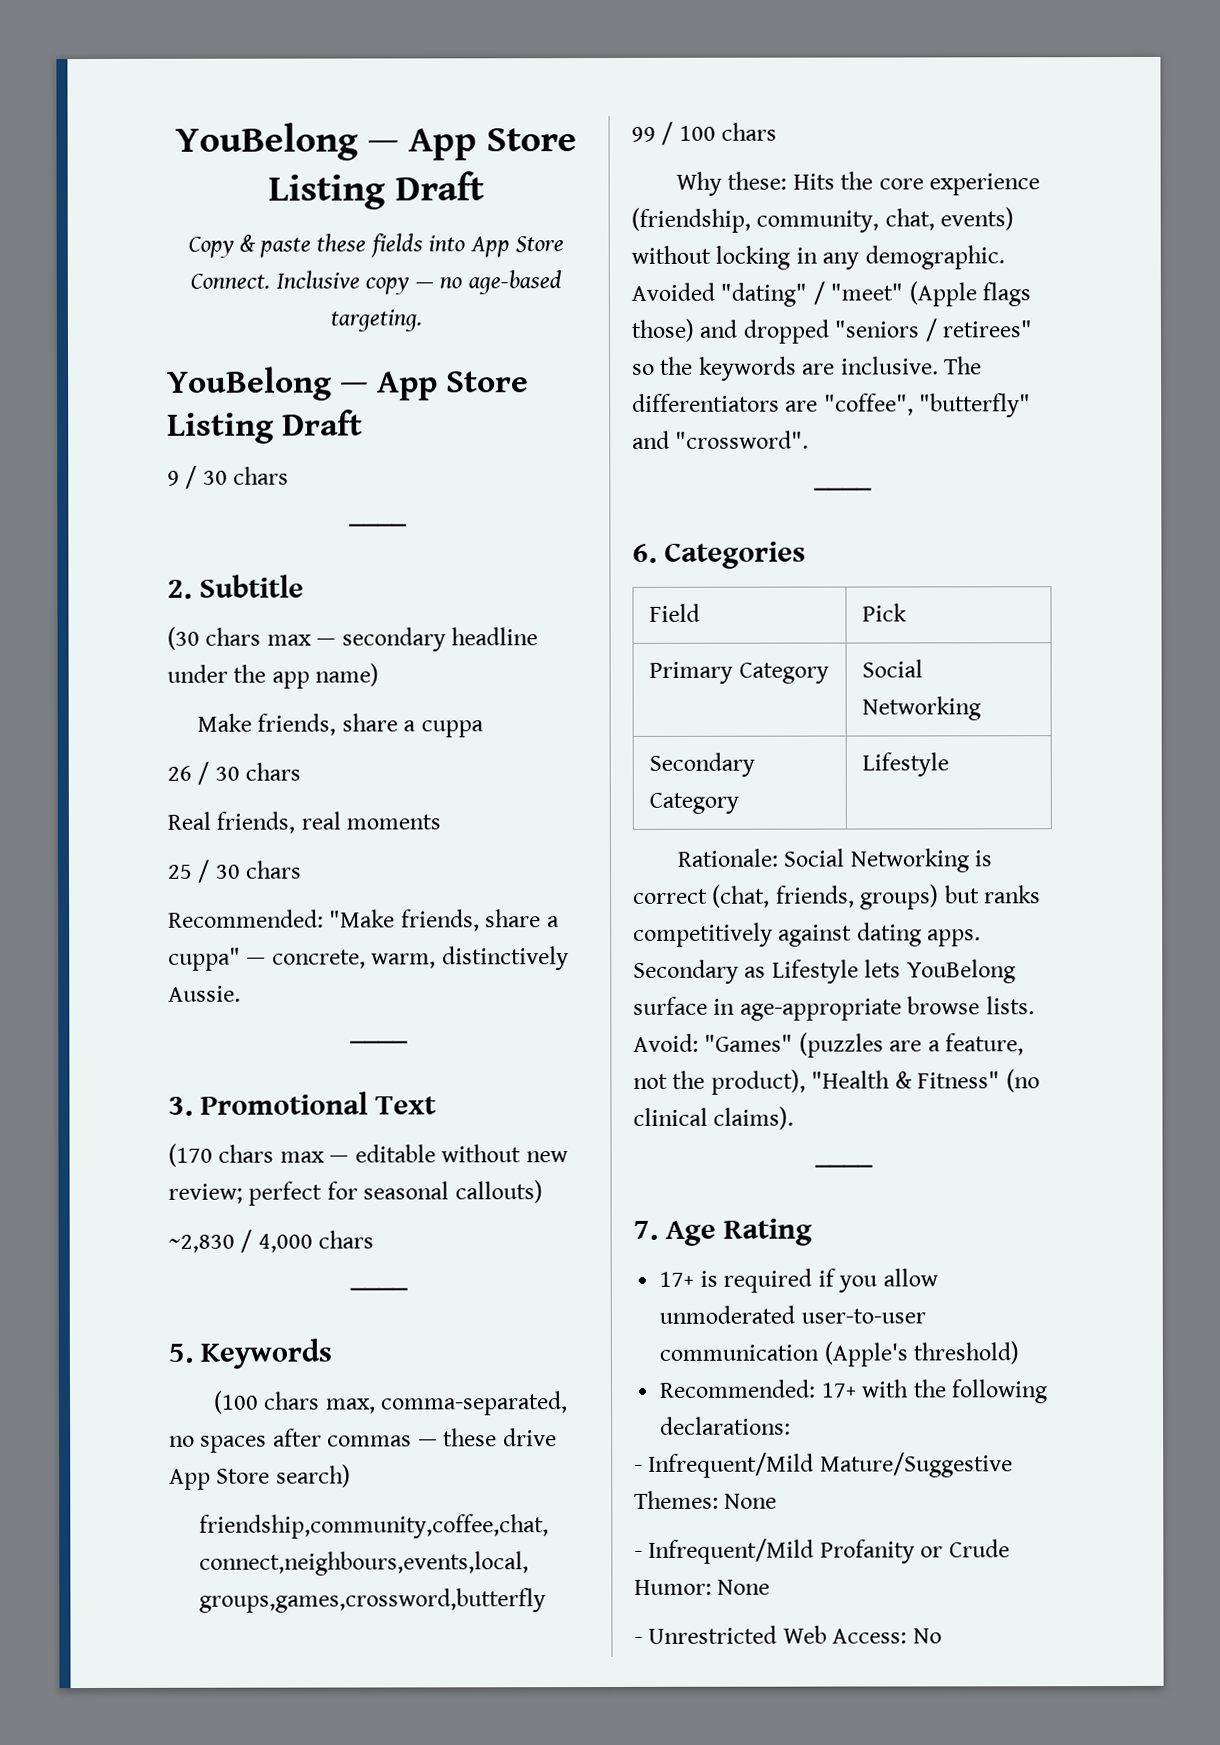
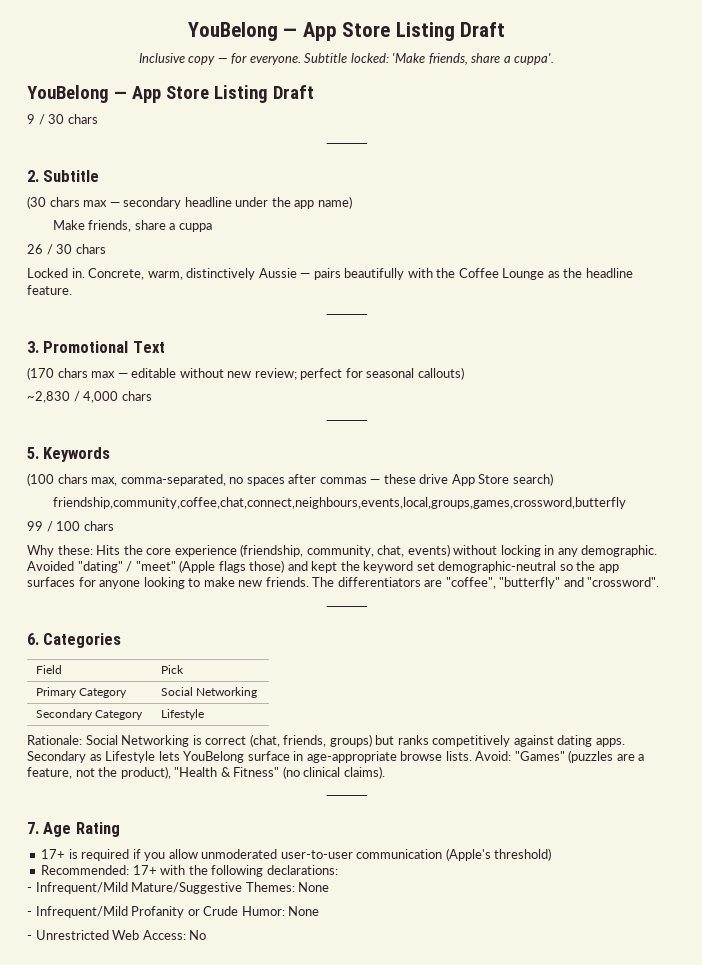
[174,122,578,161] [268,171,485,210] [187,233,565,258] [190,270,562,295] [330,309,422,332] YouBelong — App Store Listing Draft // Copy & paste these fields into App Store Connect. Inclusive copy — no age-based targeting. -> [187,22,506,41] [138,53,555,65] YouBelong — App Store Listing Draft // Inclusive copy — for everyone. Subtitle locked: 'Make friends, share a cuppa'.
[167,811,442,834] [167,859,303,883] [168,909,560,932] [168,946,569,971] [168,985,241,1002] Real friends, real moments // 25 / 30 chars // Recommended: "Make friends, share a cuppa" — concrete, warm, distinctively Aussie. -> [27,268,633,280] [27,285,72,295] Locked in. Concrete, warm, distinctively Aussie — pairs beautifully with the Coffee Lounge as the headline feature.
[742,318,1033,344] [632,356,939,381] dropped "seniors / retirees" so the keywords are inclusive. -> [311,561,619,573] [27,577,309,589] kept the keyword set demographic-neutral so the app surfaces for anyone looking to make new friends.

